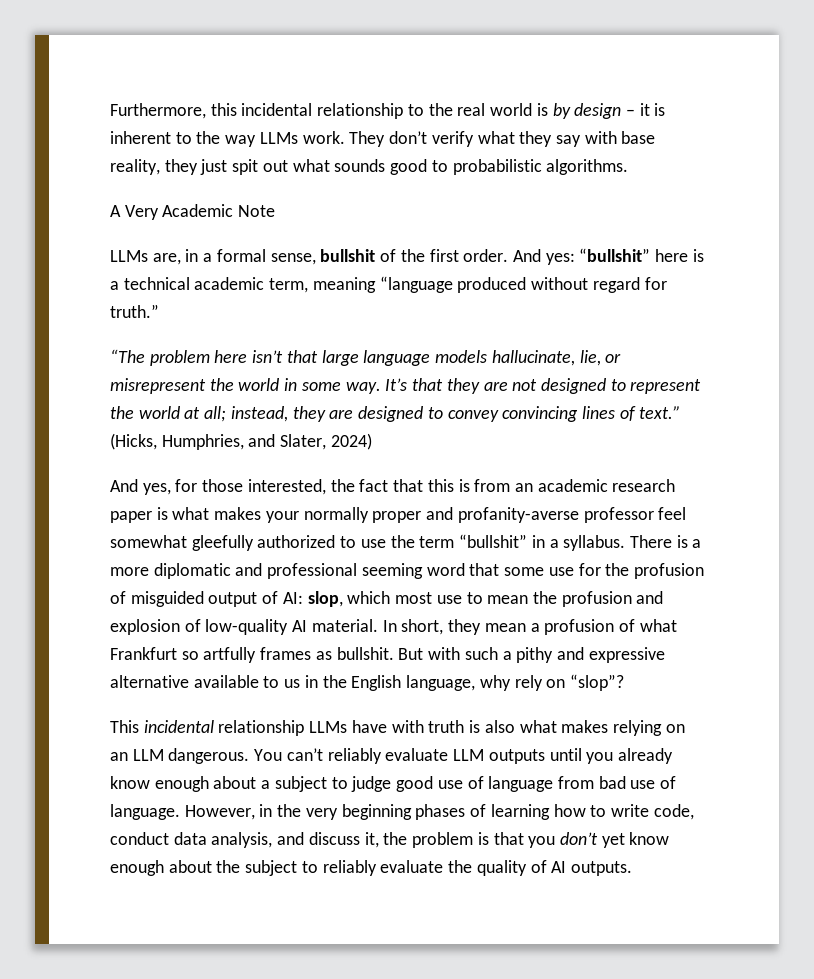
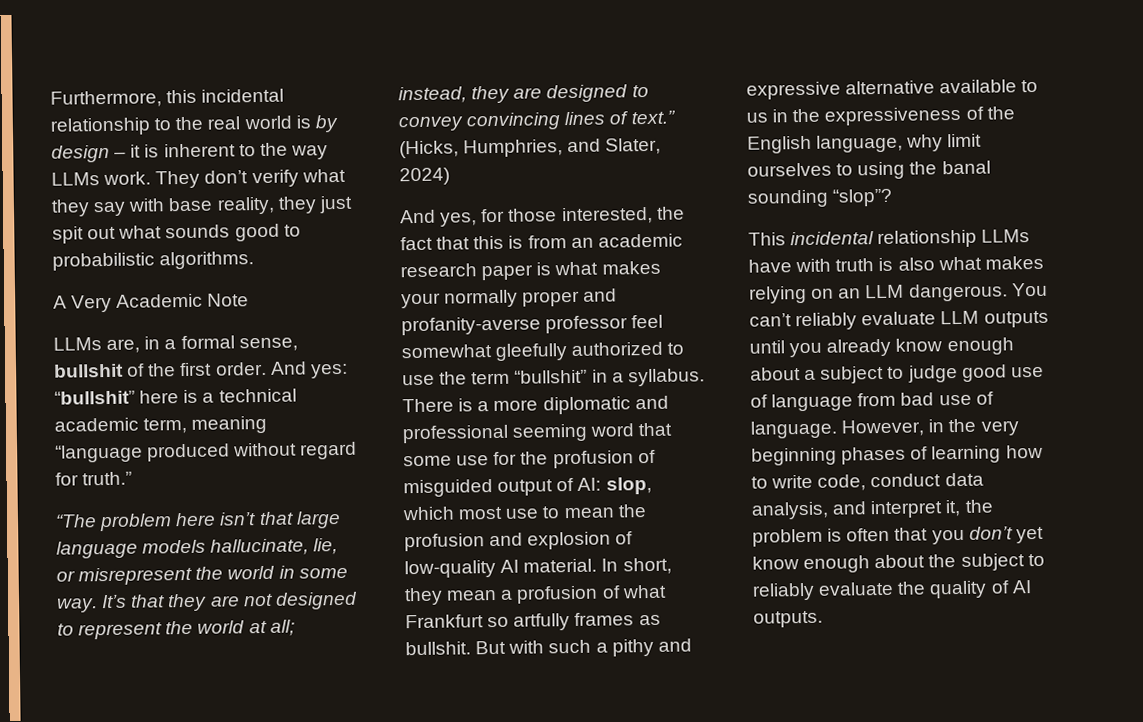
[351,675,566,691] English language, why rely on -> [824,106,1015,126] [747,133,983,154] [747,160,991,180] [747,189,829,208] expressiveness of the English language, why limit ourselves to using the banal sounding
[308,832,360,845] discuss -> [870,500,944,519] interpret
(489, 838) none -> [846,527,891,542] often

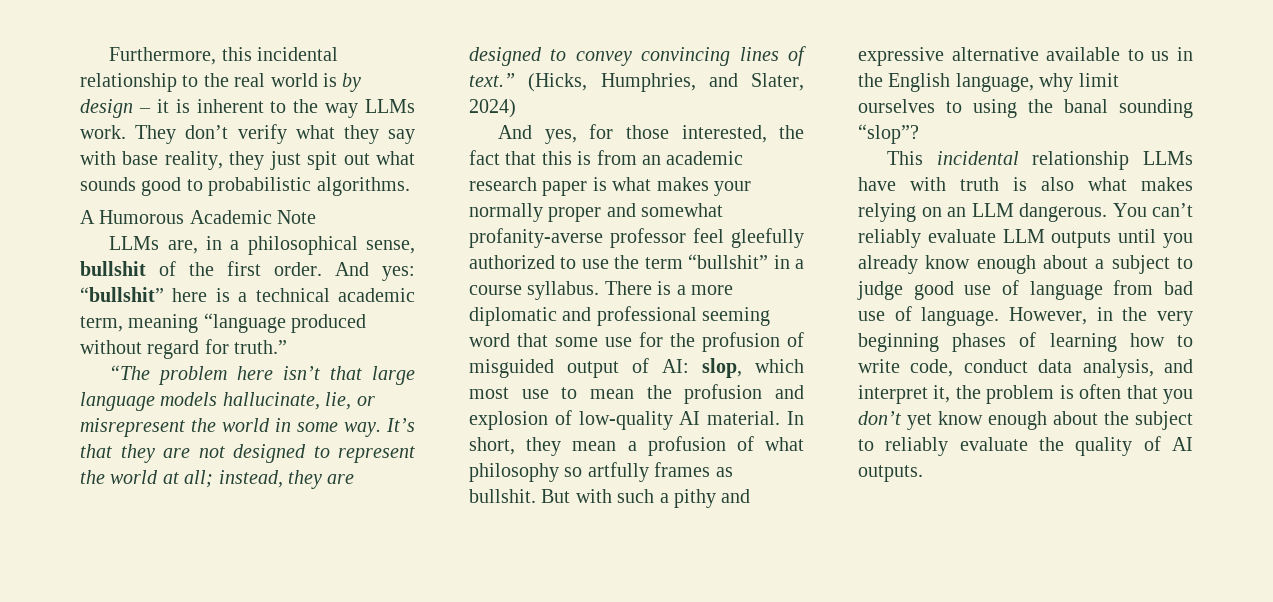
[71,294,113,313] Very -> [99,210,185,224] Humorous
[180,335,235,350] formal -> [247,236,358,255] philosophical
(618, 295) none -> [641,203,724,217] somewhat
[401,344,492,359] somewhat -> (724, 235) none
(624, 377) none -> [469,285,522,295] course
[405,614,484,629] Frankfurt -> [469,463,559,482] philosophy
[824,106,1015,126] expressiveness of the -> (883, 80) none

